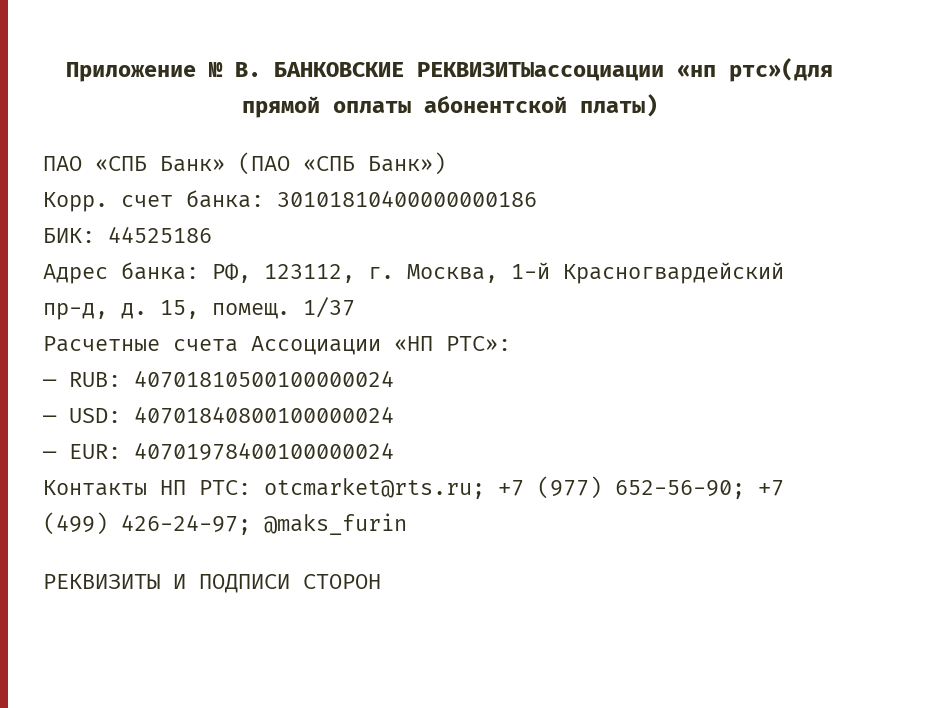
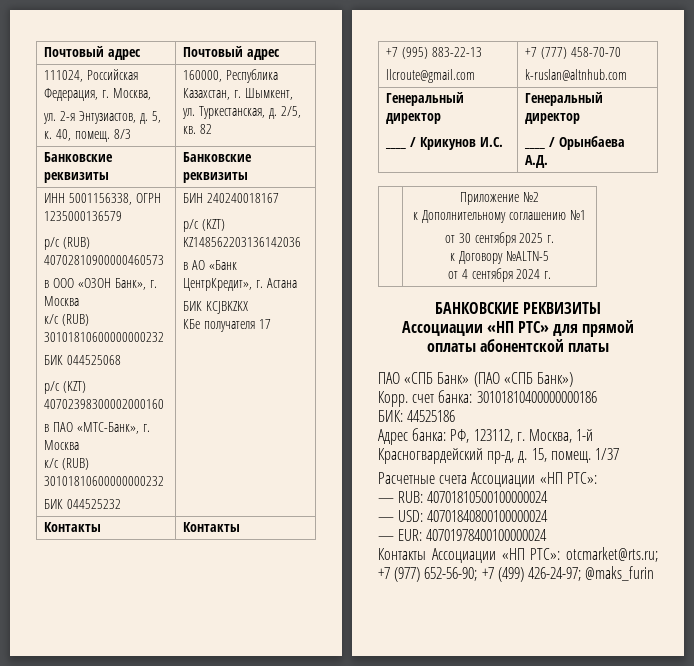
[66,58,833,82] Приложение № B. БАНКОВСКИЕ РЕКВИЗИТЫассоциации «нп ртс»(для -> [44,46,141,60] [183,46,280,60] [44,69,139,82] [44,88,151,101] [43,111,161,124] [44,129,131,142] [183,69,279,83] [183,88,293,100] [182,106,301,119] [183,124,213,134] [44,152,114,162] [44,172,110,183] [183,152,253,162] [183,172,249,183] [44,193,161,205] [44,211,123,221] [44,237,91,250] [44,255,165,265] [44,278,157,290] [44,296,80,306] [44,314,90,326] [44,332,165,342] [44,355,122,365] [44,381,87,394] [44,399,165,409] [44,422,150,434] [44,440,80,450] [44,458,90,470] [44,476,165,486] [44,499,122,509] [183,193,280,203] [183,219,226,232] [183,237,302,247] [183,260,237,270] [183,278,297,291] [183,301,249,314] [183,319,271,332] [44,522,102,532] [183,522,241,532] [386,47,482,59] [386,69,476,83] [525,47,621,59] [525,69,628,81] [386,92,465,106] [386,113,442,124] [385,147,407,149] [410,137,503,150] [525,92,604,106] [525,113,581,124] [524,147,546,149] [549,136,625,150] [525,155,549,168] [460,192,539,205] [413,210,586,223] [444,232,555,246] [450,251,549,264] [447,268,552,282] [434,302,602,314] [401,321,579,336] Почтовый адрес | Почтовый адрес // 111024, Российская Федерация, г. Москва, // ул. 2-я Энтузиастов, д. 5, к. 40, помещ. 8/3 | 160000, Республика Казахстан, г. Шымкент, ул. Туркестанская, д. 2/5, кв. 82 // Банковские реквизиты | Банковские реквизиты // ИНН 5001156338, ОГРН 1235000136579 // р/с (RUB) 40702810900000460573 // в ООО «ОЗОН Банк», г. Москва // к/с (RUB) 30101810600000000232 // БИК 044525068 // р/с (KZT) 40702398300002000160 // в ПАО «МТС-Банк», г. Москва // к/с (RUB) 30101810600000000232 // БИК 044525232 | БИН 240240018167 // р/с (KZT) KZ148562203136142036 // в АО «Банк ЦентрКредит», г. Астана // БИК KCJBKZKX // КБе получателя 17 // Контакты | Контакты // +7 (995) 883-22-13 // llcroute@gmail.com | +7 (777) 458-70-70 // k-ruslan@altnhub.com // Генеральный директор // ____ / Крикунов И.С. | Генеральный директор // ____ / Орынбаева А.Д. // | Приложение №2 // к Дополнительному соглашению №1 // от 30 сентября 2025 г. // к Договору №ALTN-5 // от 4 сентября 2024 г. // БАНКОВСКИЕ РЕКВИЗИТЫ // Ассоциации «НП РТС» для
[579,94,658,117] платы) -> [568,343,610,352] платы
[160,480,251,495] НП РТС: -> [431,548,561,563] Ассоциации «НП РТС»:
[43,574,381,593] // РЕКВИЗИТЫ И ПОДПИСИ СТОРОН -> (655, 573) none

